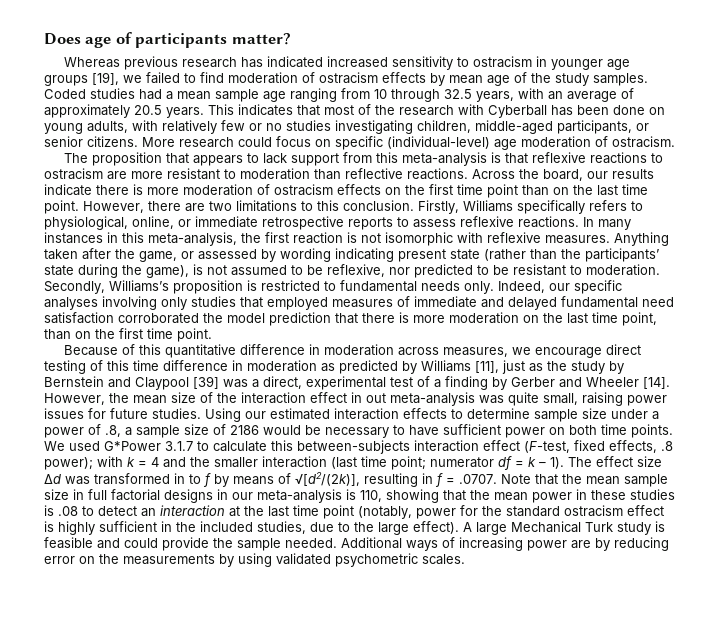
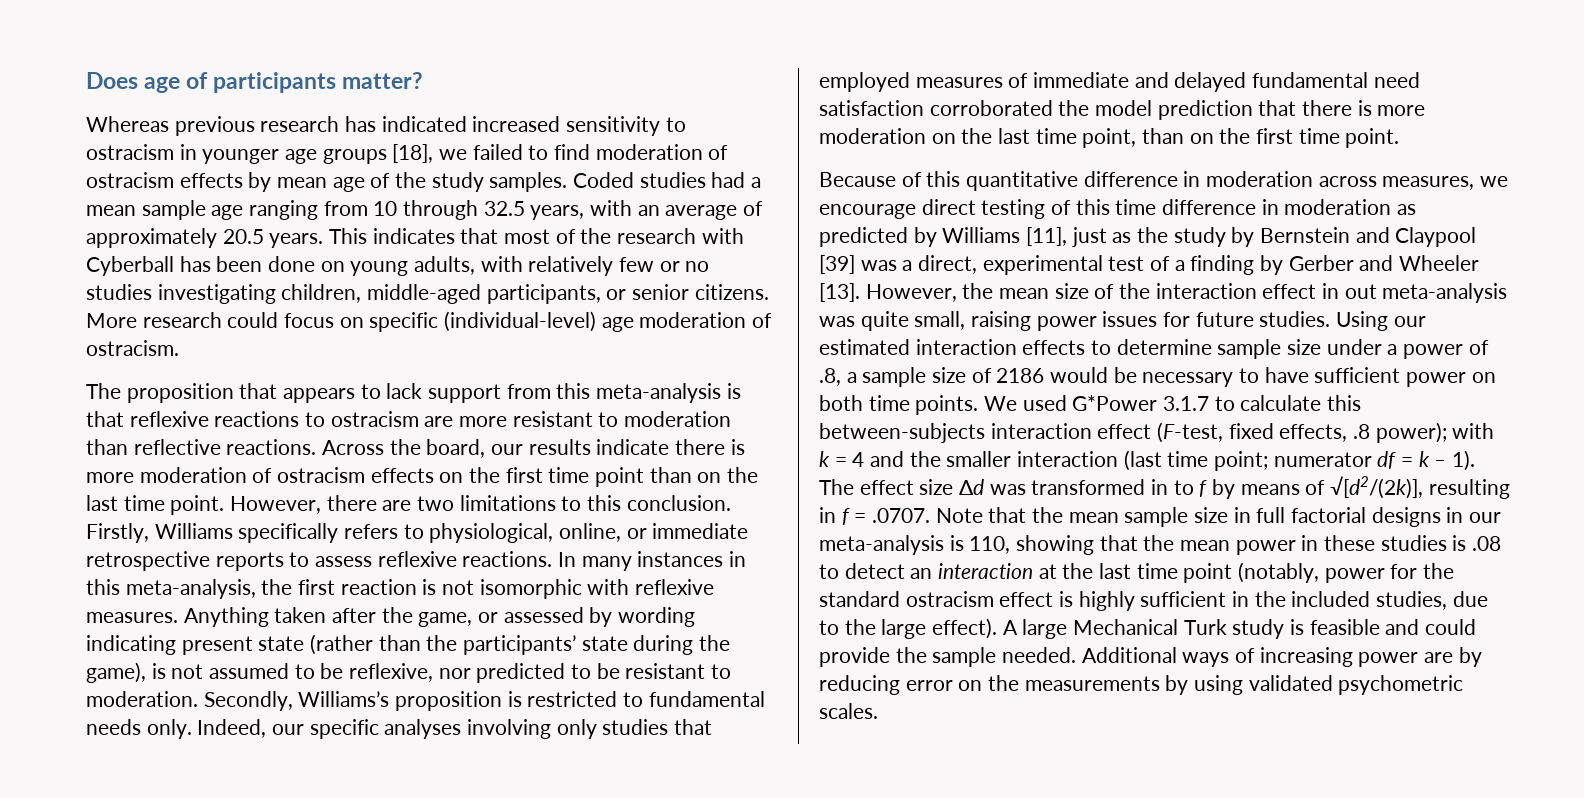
[92,72,119,85] [19], -> [392,144,434,163] [18],
[643,377,670,389] [14]. -> [819,283,860,302] [13].

